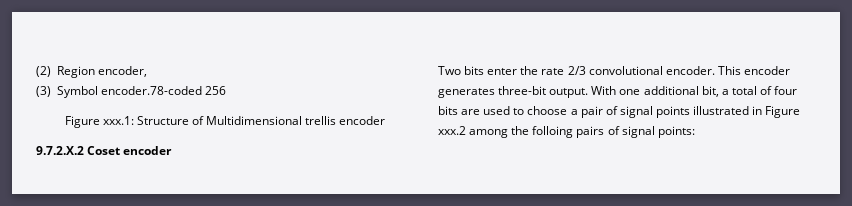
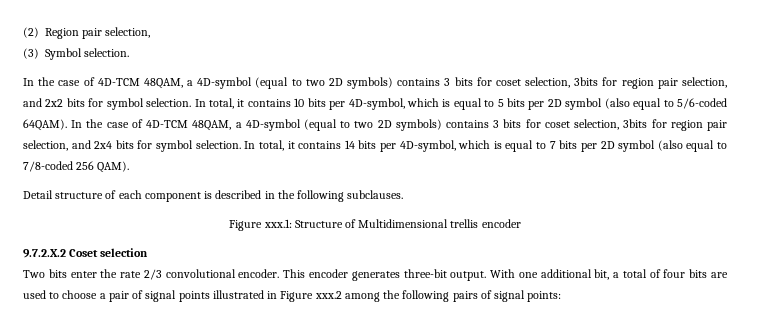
[97,66,147,77] encoder, -> [82,27,151,39] pair selection,
[100,86,226,95] encoder.78-coded 256 -> [84,48,130,57] [23,77,727,89] [23,98,727,110] [23,119,728,131] [23,140,728,152] [23,161,130,173] [23,190,404,202] selection. // In the case of 4D-TCM 48QAM, a 4D-symbol (equal to two 2D symbols) contains 3 bits for coset selection, 3bits for region pair selection, and 2x2 bits for symbol selection. In total, it contains 10 bits per 4D-symbol, which is equal to 5 bits per 2D symbol (also equal to 5/6-coded 64QAM). In the case of 4D-TCM 48QAM, a 4D-symbol (equal to two 2D symbols) contains 3 bits for coset selection, 3bits for region pair selection, and 2x4 bits for symbol selection. In total, it contains 14 bits per 4D-symbol, which is equal to 7 bits per 2D symbol (also equal to 7/8-coded 256 QAM). // Detail structure of each component is described in the following subclauses.
[123,146,173,155] encoder -> [100,248,149,257] selection
[532,126,574,138] folloing -> [402,290,450,302] following

